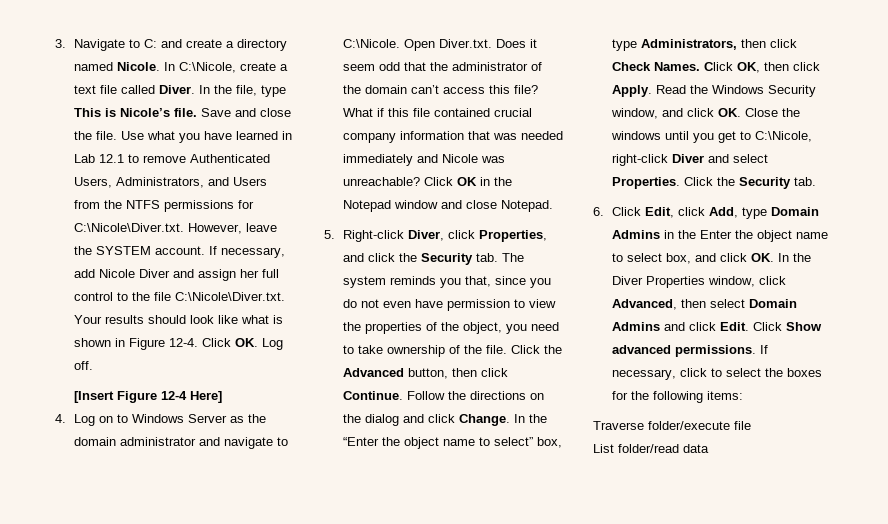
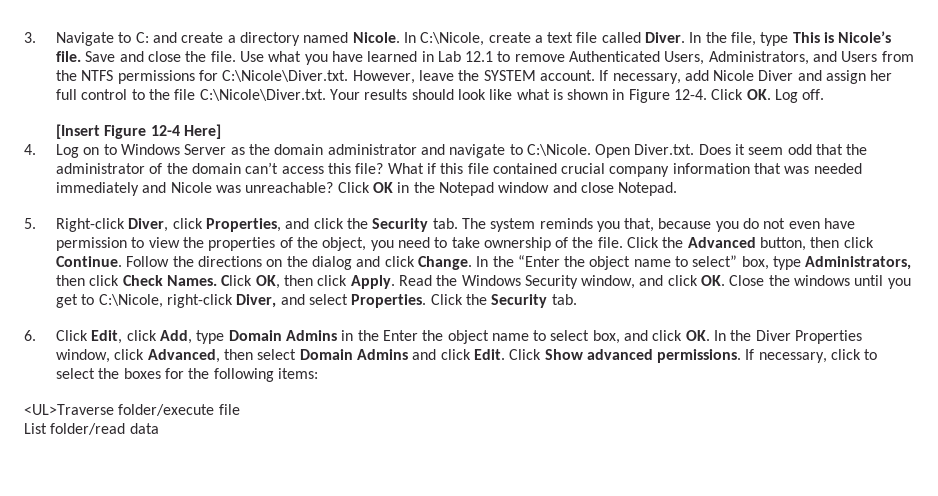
[495,276,527,285] since -> [658,218,712,229] because
[672,154,705,163] Diver -> [236,294,277,308] Diver,
[593,421,644,430] Traverse -> [24,404,114,415] <UL>Traverse

